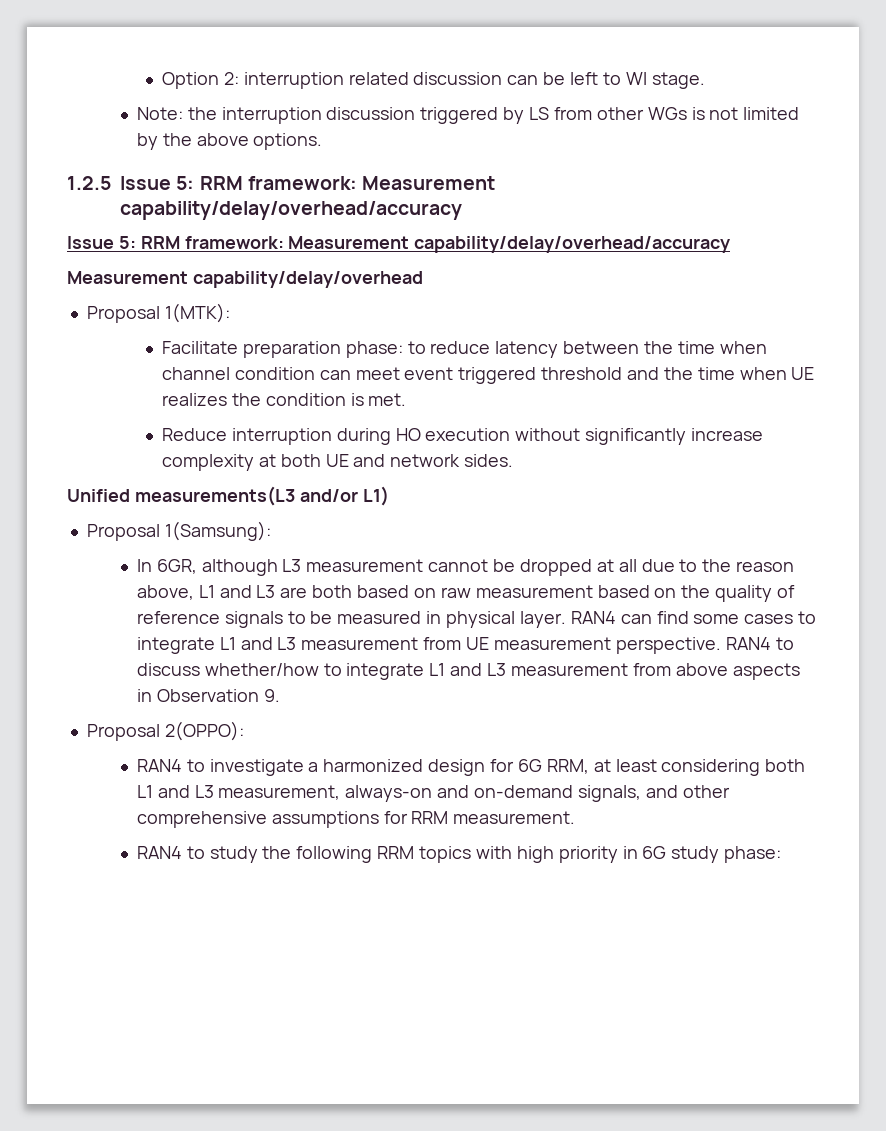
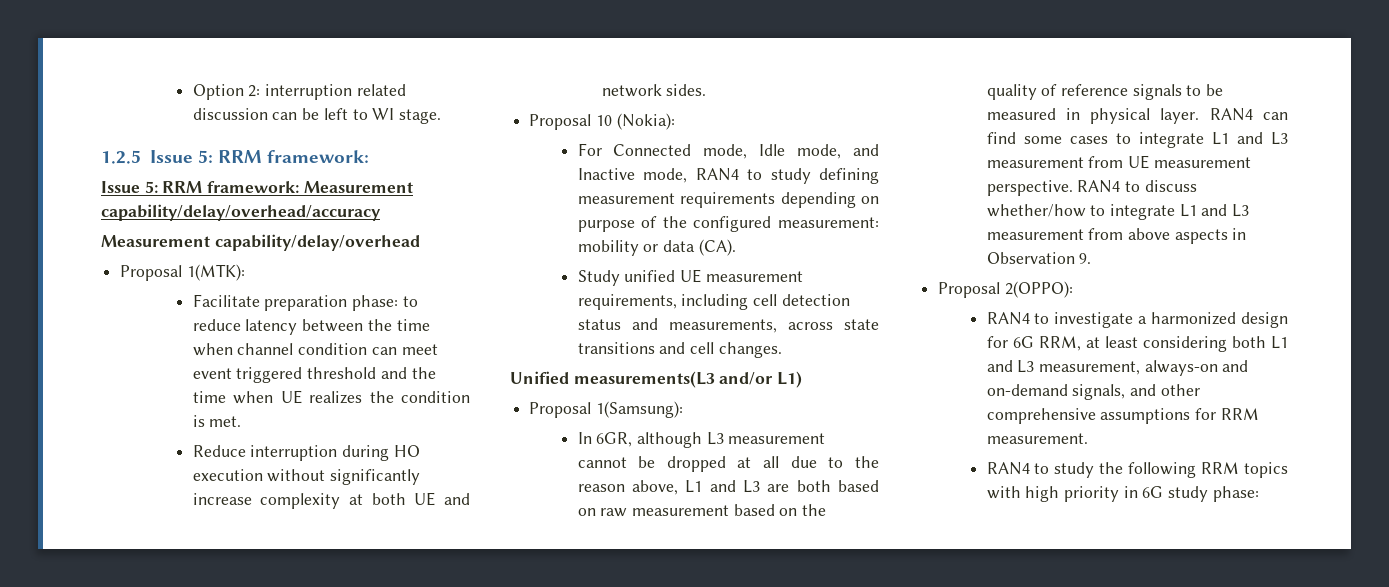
[136,107,800,124] [136,133,323,150] // Note: the interruption discussion triggered by LS from other WGs is not limited by the above options. -> (442, 116) none
[362,176,496,190] [120,201,462,220] Measurement capability/delay/overhead/accuracy -> (370, 156) none
(514, 460) none -> [529,113,675,130] [577,143,879,159] [577,168,879,184] [577,192,879,208] [577,216,879,232] [577,239,736,256] [577,269,803,286] [577,294,850,310] [577,318,879,333] [577,342,782,358] // Proposal 10 (Nokia): // For Connected mode, Idle mode, and Inactive mode, RAN4 to study defining measurement requirements depending on purpose of the configured measurement: mobility or data (CA). // Study unified UE measurement requirements, including cell detection status and measurements, across state transitions and cell changes.

